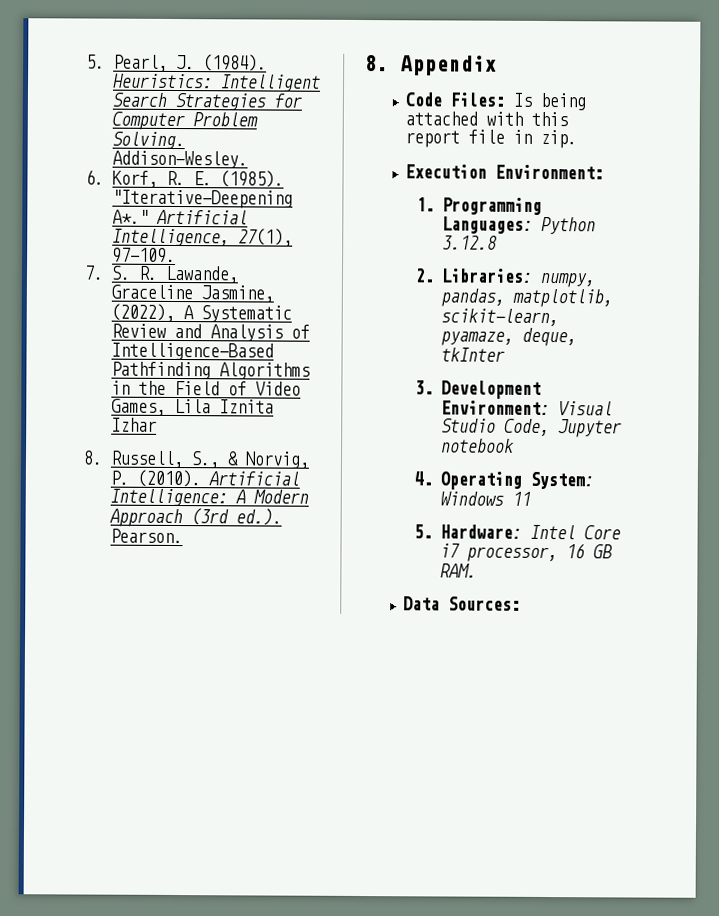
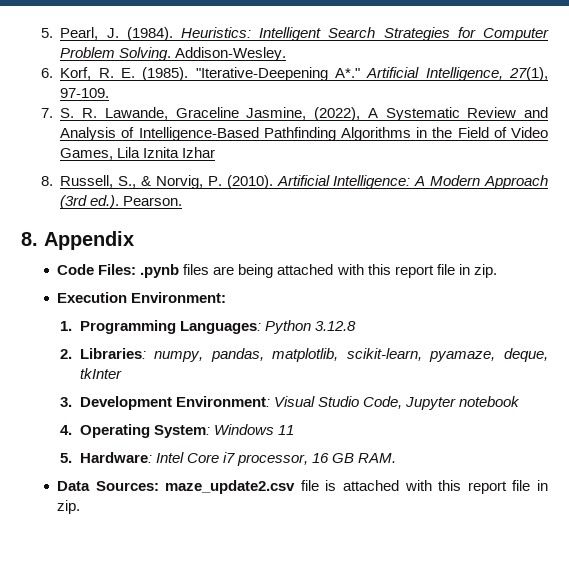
[512,92,532,107] Is -> [140,264,235,278] .pynb files are
(521, 603) none -> [165,480,548,494] [57,500,81,514] maze_update2.csv file is attached with this report file in zip.

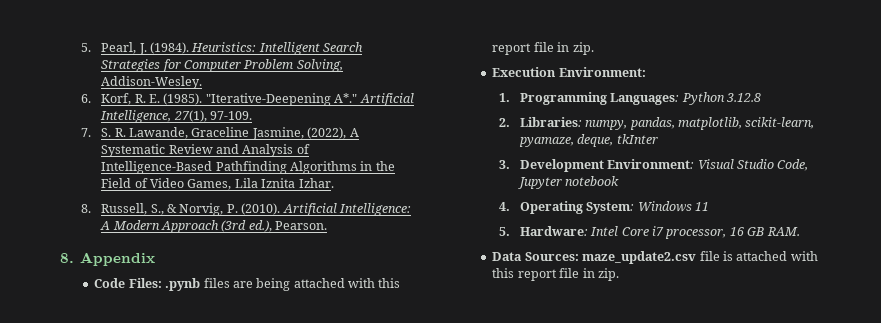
[119,47,172,61] Solving. -> [296,59,343,72] Solving,
[182,147,216,158] Izhar -> [298,178,334,188] Izhar.
[90,195,120,209] ed.). -> [248,220,272,232] ed.),

